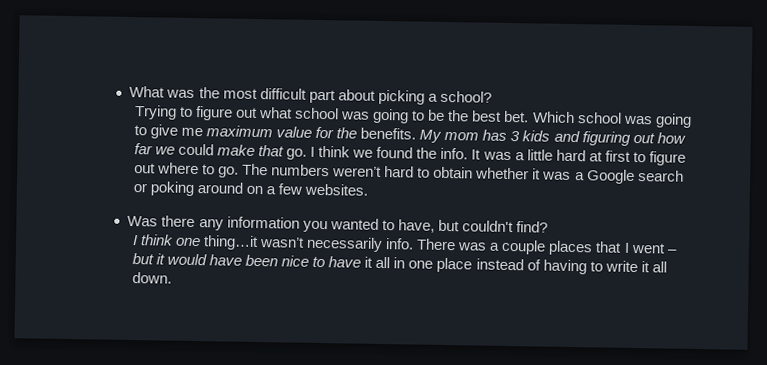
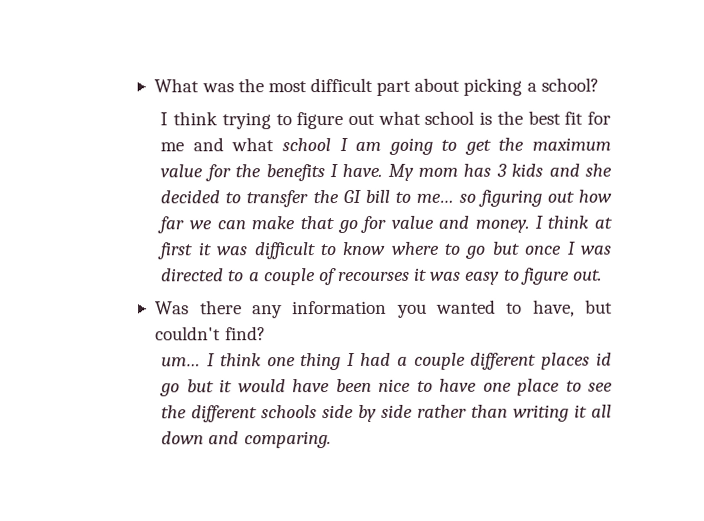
[133,105,177,120] Trying -> [160,111,271,130] I think trying
[340,108,692,128] [133,124,203,139] was going to be the best bet. Which school was going to give me -> [479,110,611,125] [160,137,525,155] is the best fit for me and what school I am going to get the
[360,127,417,140] benefits. -> [265,163,383,182] benefits I have.
(580, 136) none -> [585,163,613,177] [160,189,476,208] she decided to transfer the GI bill to me… so
[177,143,214,156] could -> [216,220,246,230] can
[286,145,686,166] [133,162,684,184] [132,181,369,196] go. I think we found the info. It was a little hard at first to figure out where to go. The numbers weren’t hard to obtain whether it was a Google search or poking around on a few websites. -> [337,215,613,234] [157,241,612,260] [161,267,602,286] go for value and money. I think at first it was difficult to know where to go but once I was directed to a couple of recourses it was easy to figure out.
(548, 227) none -> [161,357,202,367] um…
[203,235,677,256] thing…it wasn’t necessarily info. There was a couple places that I went – -> [300,352,613,371] [160,383,181,397] thing I had a couple different places id go
[364,256,667,275] [131,272,172,284] it all in one place instead of having to write it all down. -> [482,378,613,396] [161,404,612,423] [161,431,331,449] one place to see the different schools side by side rather than writing it all down and comparing.

